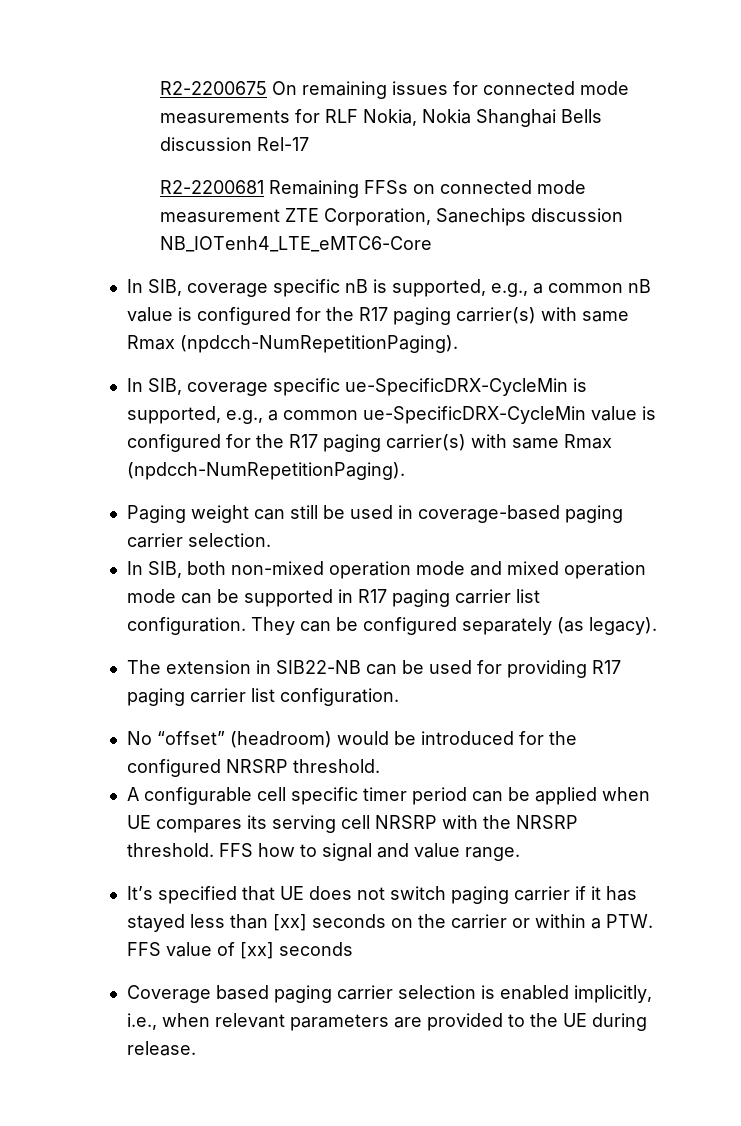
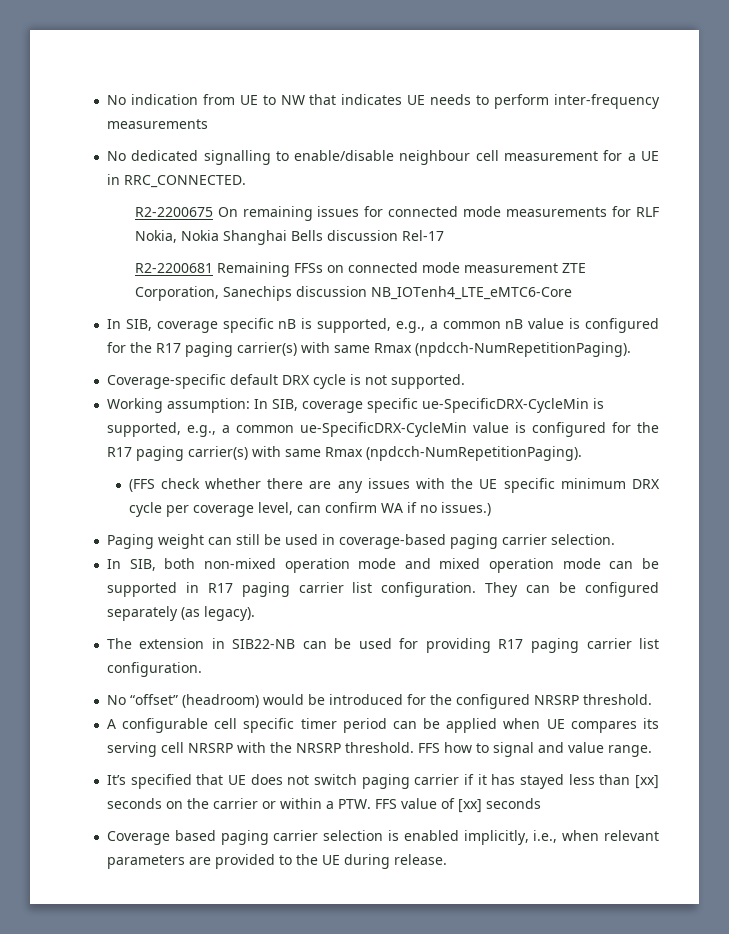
(160, 88) none -> [106,94,661,109] [106,119,208,129] [106,150,659,165] [106,174,246,188] No indication from UE to NW that indicates UE needs to perform inter-frequency measurements // No dedicated signalling to enable/disable neighbour cell measurement for a UE in RRC_CONNECTED. //
(458, 344) none -> [106,374,465,389] [106,398,250,413] Coverage-specific default DRX cycle is not supported. // Working assumption:
(405, 471) none -> [128,478,660,493] [128,502,491,517] // (FFS check whether there are any issues with the UE specific minimum DRX cycle per coverage level, can confirm WA if no issues.)

